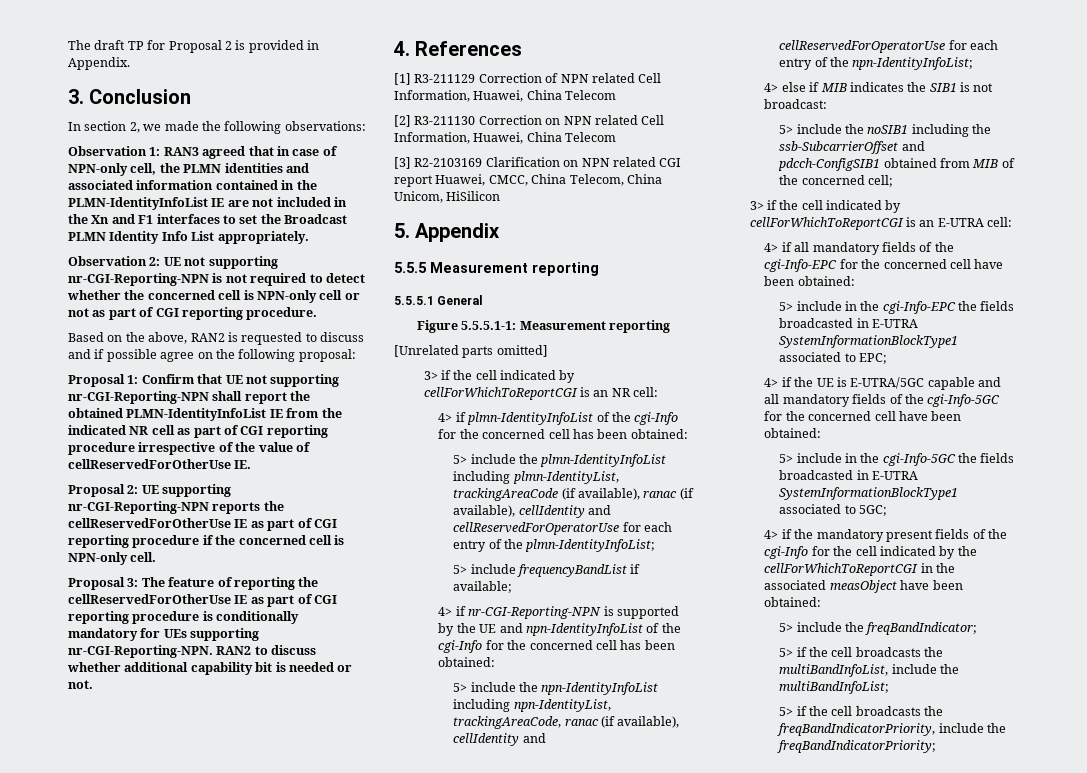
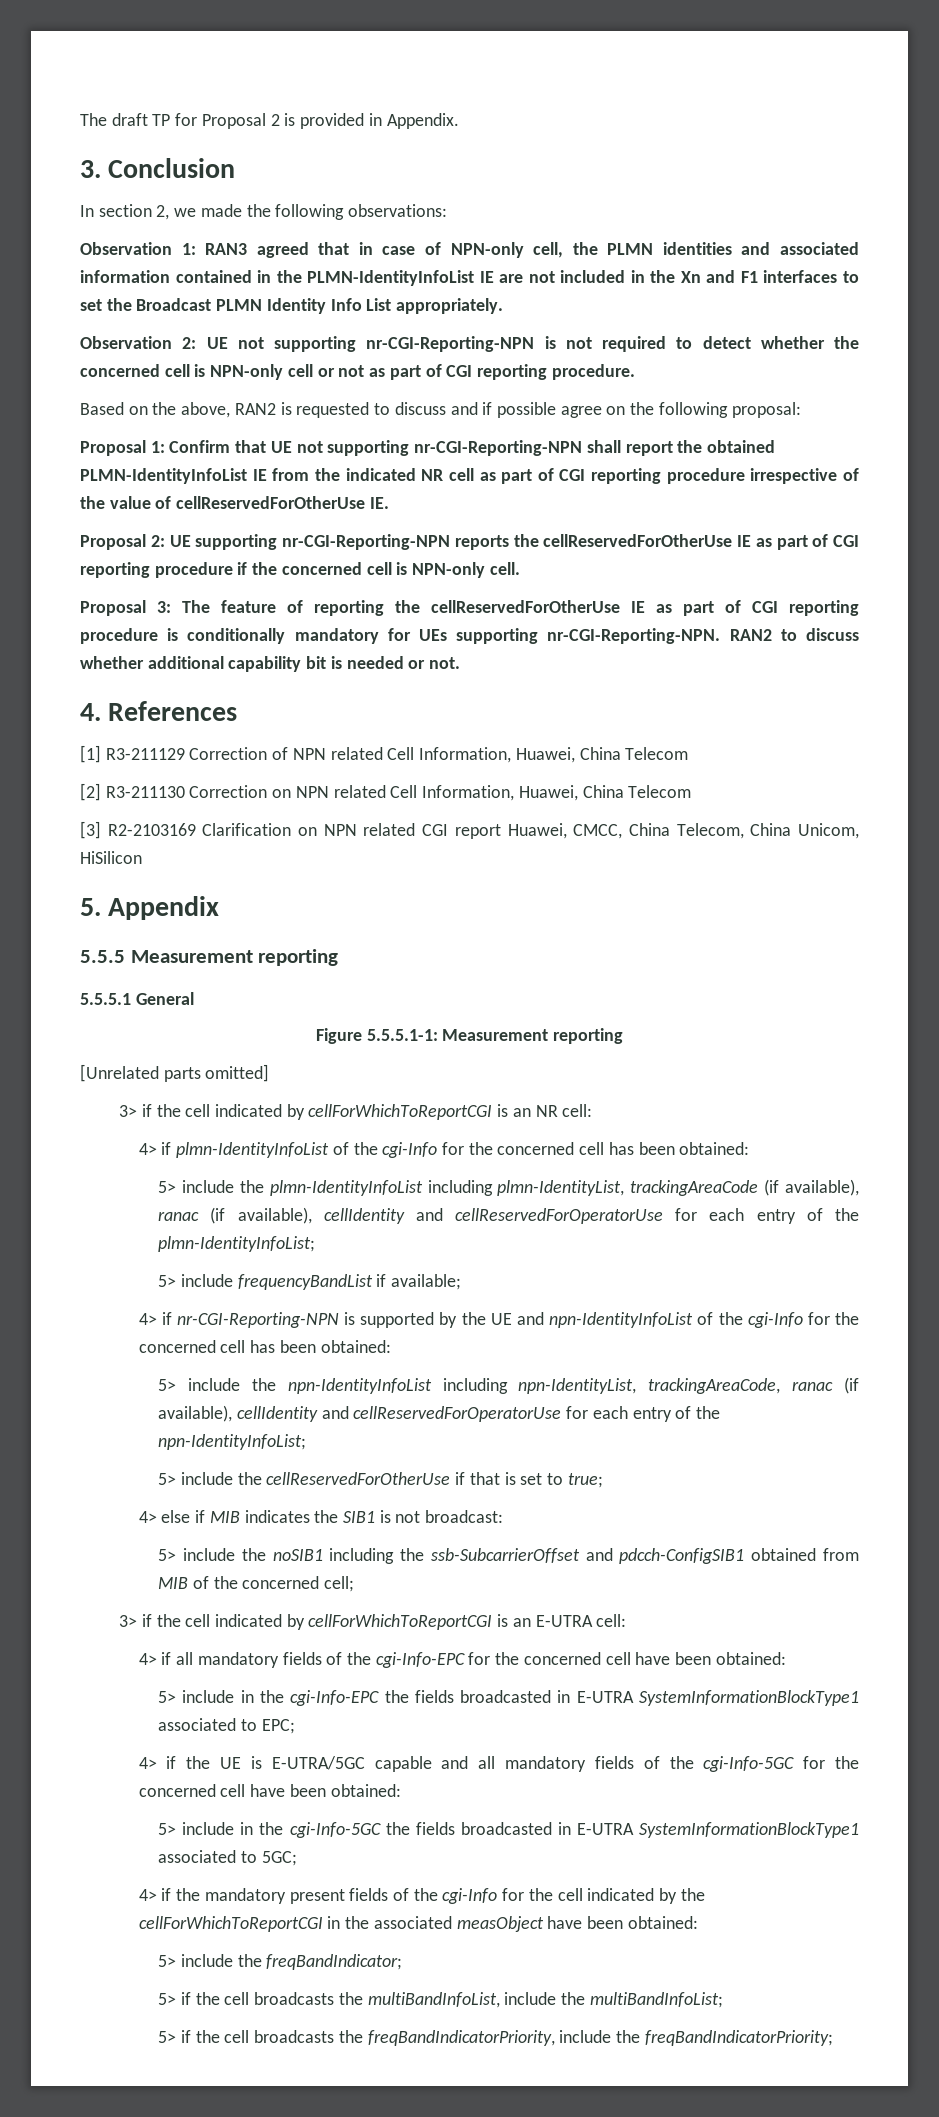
(974, 63) none -> [158,1472,603,1488] // 5> include the cellReservedForOtherUse if that is set to true;

